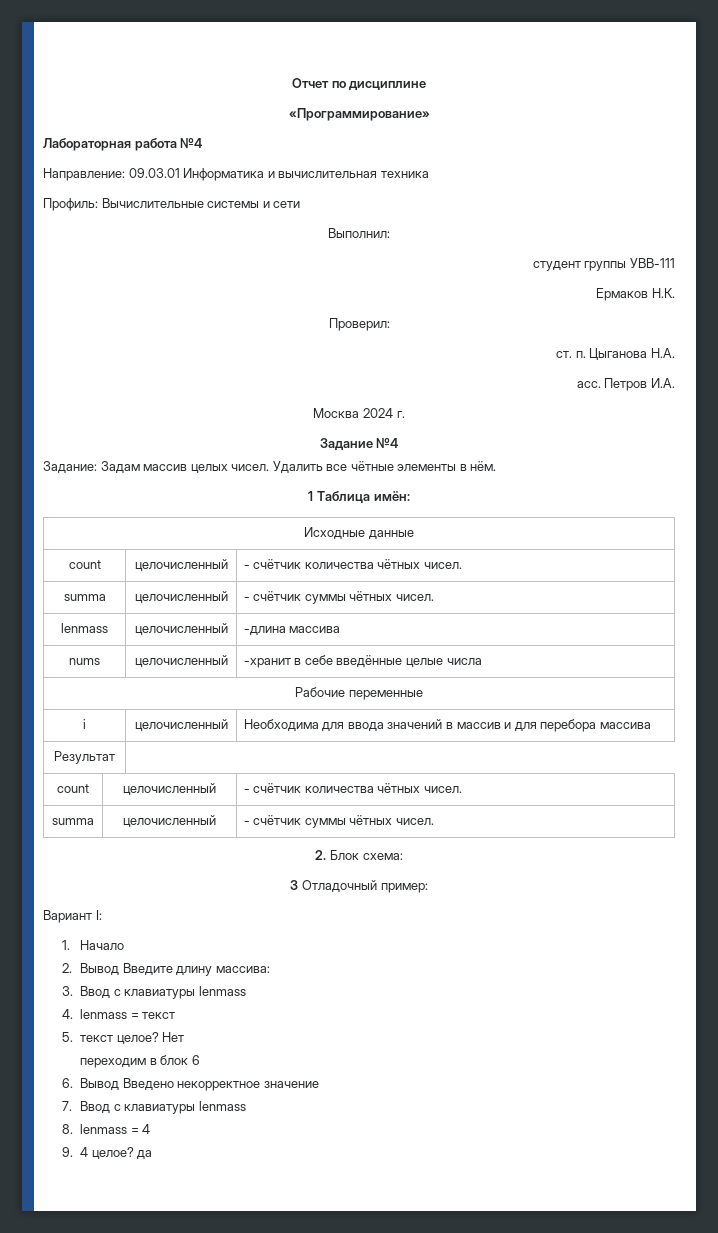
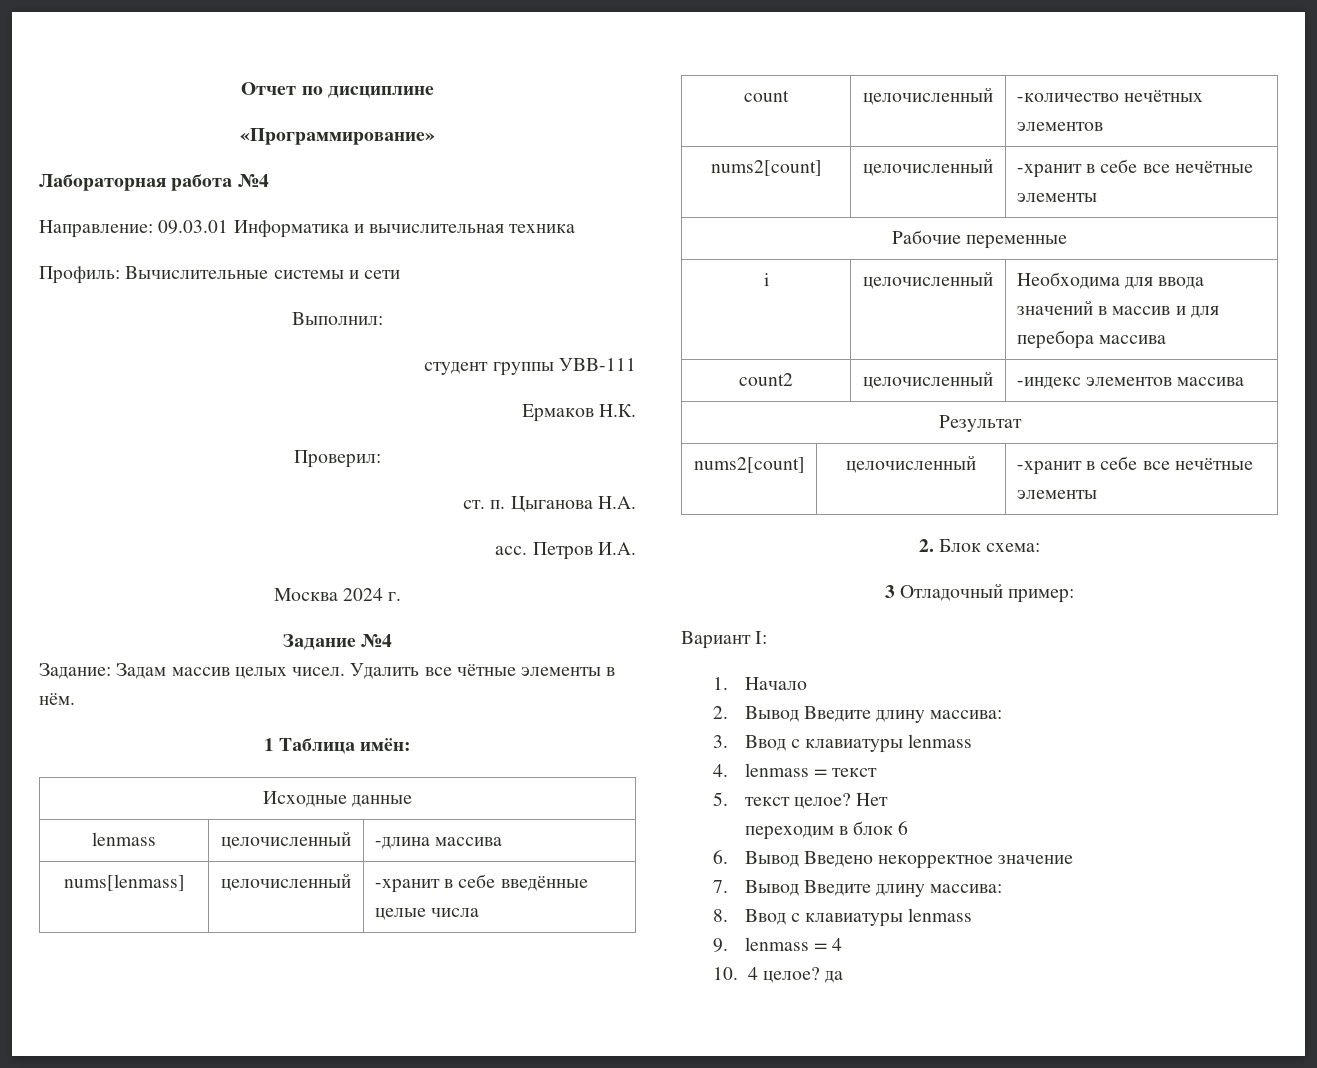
[68,560,101,569] [134,559,228,572] [243,559,463,569] [63,594,106,601] [134,591,228,604] [243,591,435,604] // count | целочисленный | - счётчик количества чётных чисел. // summa | целочисленный | - счётчик суммы чётных чисел. -> (413, 801) none
[69,658,100,665] nums -> [63,874,185,891] nums[lenmass]
(482, 661) none -> [744,90,789,102] [863,87,993,105] [1016,90,1204,102] [1016,122,1103,131] [710,160,822,176] [863,158,993,176] [1016,159,1253,178] [1016,193,1097,202] // count | целочисленный | -количество нечётных элементов // nums2[count] | целочисленный | -хранит в себе все нечётные элементы
[54,751,115,764] [57,784,89,793] [123,783,216,796] [243,783,463,793] [52,818,94,825] [123,815,216,828] [243,815,435,828] Результат // count | целочисленный | - счётчик количества чётных чисел. // summa | целочисленный | - счётчик суммы чётных чисел. -> [739,373,793,386] [863,371,993,389] [1016,377,1245,389] [938,415,1022,432] [693,457,805,473] [846,455,976,473] [1016,456,1253,475] [1016,490,1097,499] count2 | целочисленный | -индекс элементов массива // Результат // nums2[count] | целочисленный | -хранит в себе все нечётные элементы
[80,1101,246,1114] [61,1124,73,1134] Ввод с клавиатуры lenmass // 8. -> [744,880,1003,897] [712,908,973,927] [712,938,728,952] Вывод Введите длину массива: // 8. Ввод с клавиатуры lenmass // 9.
[61,1147,73,1157] 9. -> [712,967,738,980] 10.

